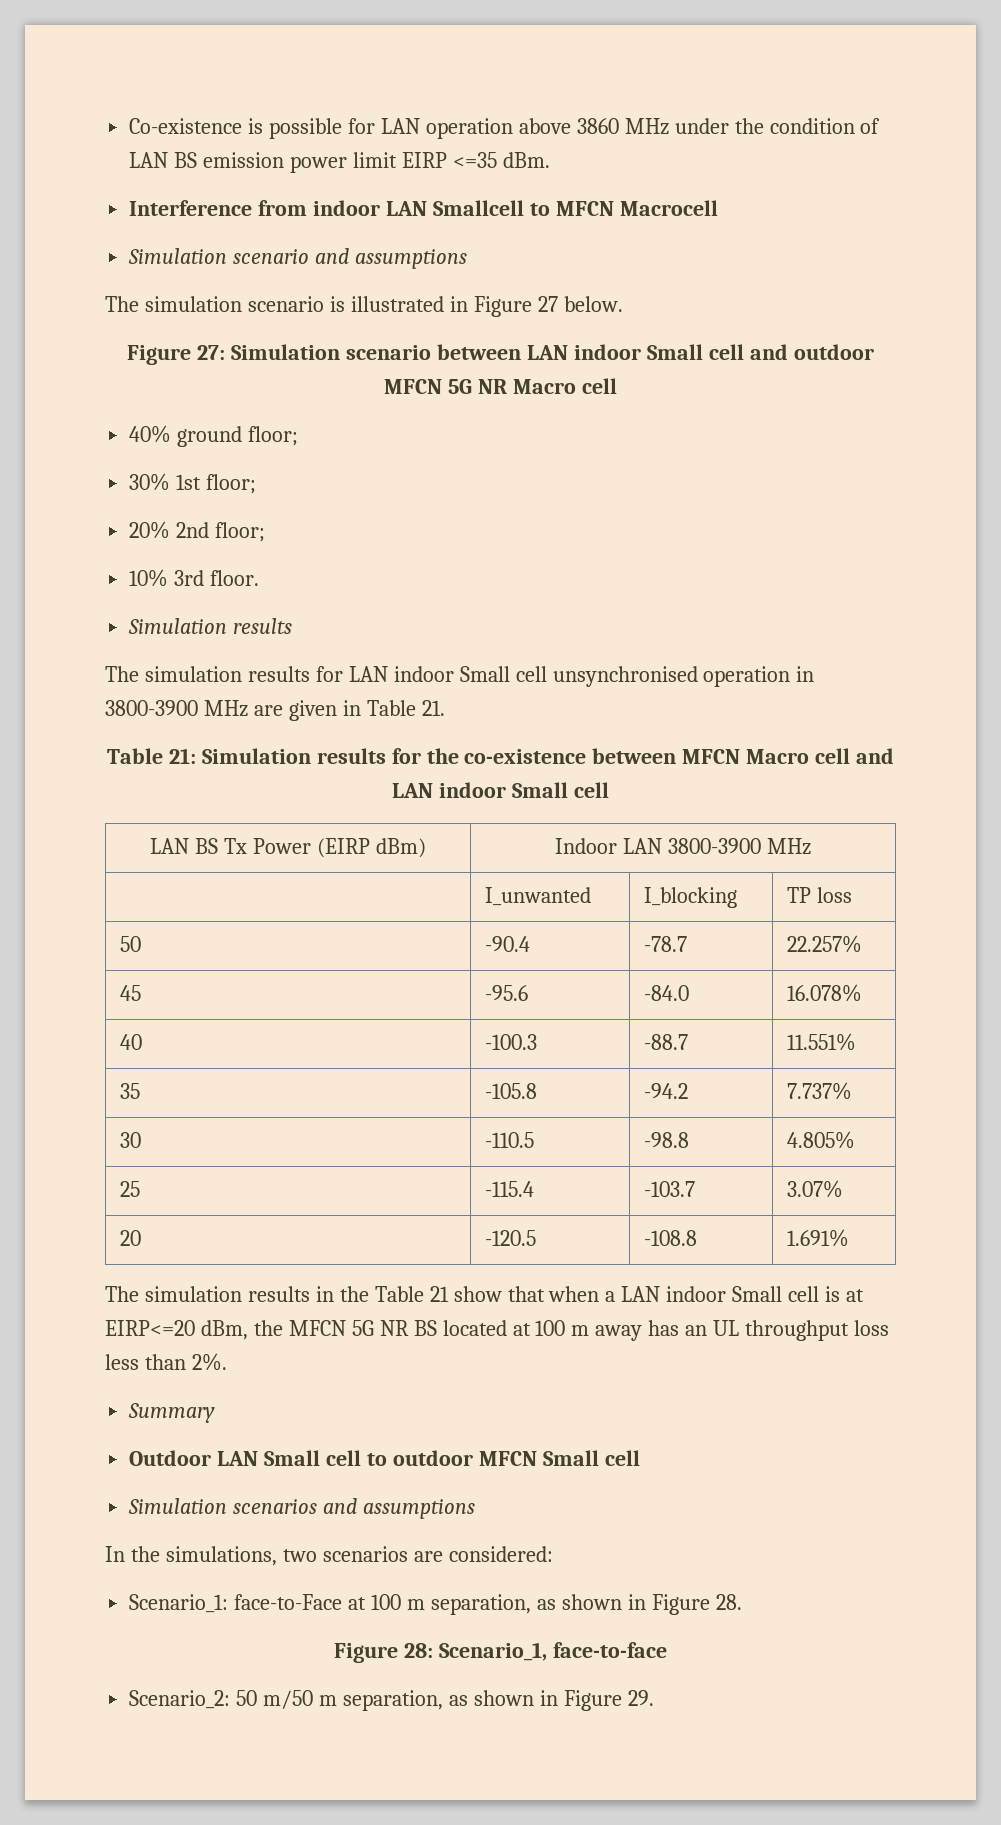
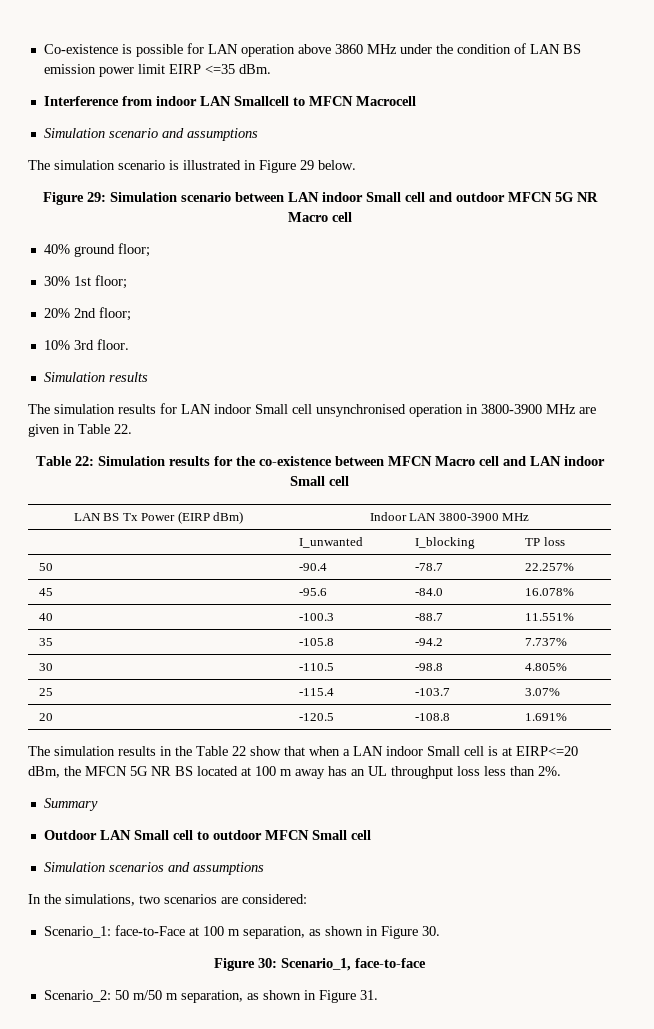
[537,296,558,312] 27 -> [300,160,314,170] 29
[197,345,226,360] 27: -> [86,192,106,202] 29:
[421,700,445,716] [106,748,196,764] 21. // Table 21: -> [114,424,132,434] [35,456,94,466] 22. // Table 22:
[429,1286,449,1302] 21 -> [232,746,246,756] 22
[715,1594,742,1610] [334,1643,434,1663] 28. // Figure 28: -> [421,926,440,936] [214,958,277,971] 30. // Figure 30:
[627,1690,654,1706] 29. -> [359,990,378,1000] 31.

